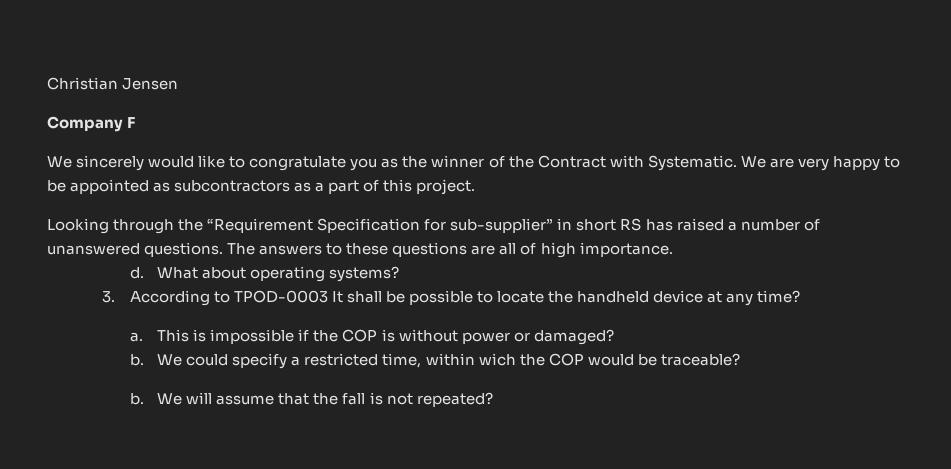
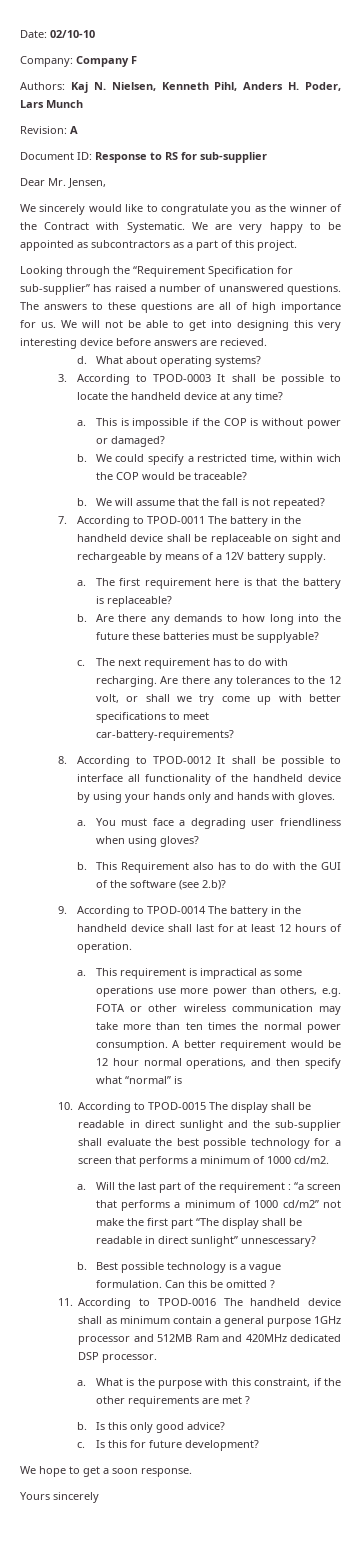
[47,77,179,90] Christian Jensen // -> [20,30,95,38] [20,56,73,67] Date: 02/10-10 // Company:
(136, 122) none -> [20,82,341,93] [20,100,83,108] [20,126,78,134] [20,152,267,163] [20,178,106,188] // Authors: Kaj N. Nielsen, Kenneth Pihl, Anders H. Poder, Lars Munch // Revision: A // Document ID: Response to RS for sub-supplier // Dear Mr. Jensen,
[557,218,642,231] in short RS -> (90, 289) none
[579,242,673,257] importance. -> [281,302,341,313] [20,320,341,331] [20,338,267,349] importance for us. We will not be able to get into designing this very interesting device before answers are recieved.
(493, 399) none -> [57,516,301,527] [76,534,342,545] [76,552,326,563] [76,578,341,589] [95,596,172,607] [76,614,342,625] [95,632,319,643] [76,658,288,669] [95,676,342,687] [95,694,342,705] [95,712,209,723] [95,730,234,741] [57,756,341,767] [76,774,341,785] [76,792,335,803] [76,818,341,829] [95,836,199,847] [76,862,342,873] [95,880,226,890] [57,906,301,917] [76,924,342,932] [76,942,132,953] [76,968,302,979] [95,986,342,997] [95,1004,341,1015] [95,1022,341,1033] [95,1040,341,1051] [95,1058,341,1069] [95,1076,182,1084] [57,1102,312,1113] [78,1120,341,1131] [78,1138,341,1149] [78,1156,330,1167] [76,1182,342,1193] [95,1200,341,1211] [95,1218,302,1229] [95,1236,316,1247] [76,1262,281,1273] [95,1280,275,1288] [57,1298,341,1309] [78,1316,341,1327] [78,1334,341,1345] [78,1352,158,1363] [76,1378,342,1389] [95,1396,250,1407] [76,1422,225,1433] [76,1440,259,1451] [20,1466,192,1477] [20,1492,99,1503] // 7. According to TPOD-0011 The battery in the handheld device shall be replaceable on sight and rechargeable by means of a 12V battery supply. // a. The first requirement here is that the battery is replaceable? // b. Are there any demands to how long into the future these batteries must be supplyable? // c. The next requirement has to do with recharging. Are there any tolerances to the 12 volt, or shall we try come up with better specifications to meet car-battery-requirements? // 8. According to TPOD-0012 It shall be possible to interface all functionality of the handheld device by using your hands only and hands with gloves. // a. You must face a degrading user friendliness when using gloves? // b. This Requirement also has to do with the GUI of the software (see 2.b)? // 9. According to TPOD-0014 The battery in the handheld device shall last for at least 12 hours of operation. // a. This requirement is impractical as some operations use more power than others, e.g. FOTA or other wireless communication may take more than ten times the normal power consumption. A better requirement would be 12 hour normal operations, and then specify what “normal” is // 10. According to TPOD-0015 The display shall be readable in direct sunlight and the sub-supplier shall evaluate the best possible technology for a screen that performs a minimum of 1000 cd/m2. // a. Will the last part of the requirement : “a screen that performs a minimum of 1000 cd/m2” not make the first part “The display shall be readable in direct sunlight” unnescessary? // b. Best possible technology is a vague formulation. Can this be omitted ? // 11. According to TPOD-0016 The handheld device shall as minimum contain a general purpose 1GHz processor and 512MB Ram and 420MHz dedicated DSP processor. // a. What is the purpose with this constraint, if the other requirements are met ? // b. Is this only good advice? // c. Is this for future development? // We hope to get a soon response. // Yours sincerely

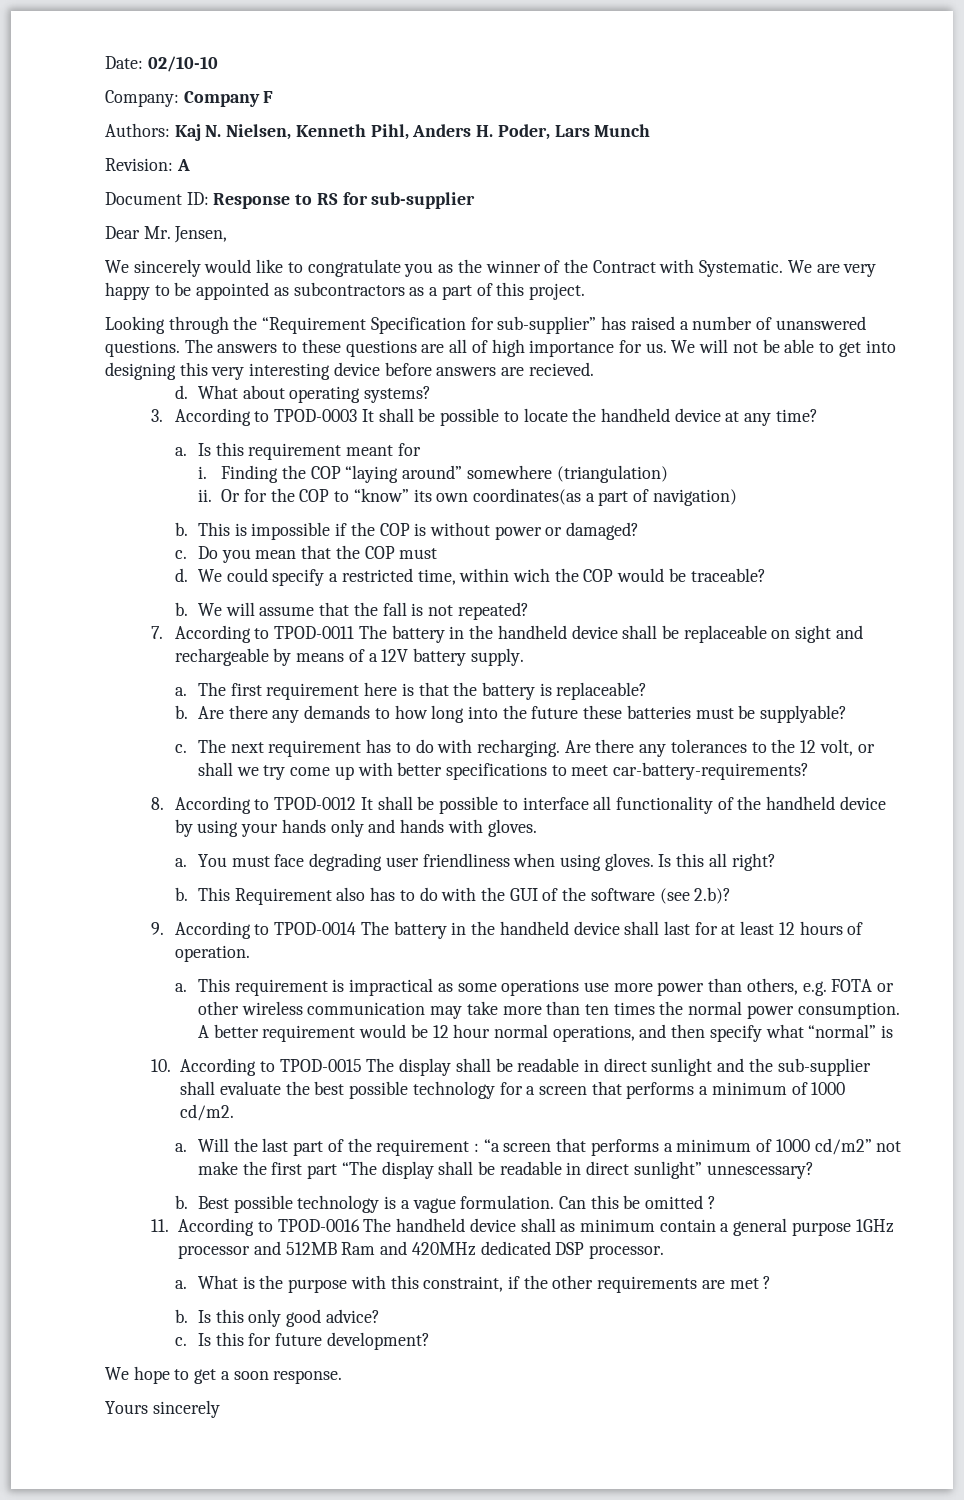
(86, 423) none -> [197,442,421,460] [197,465,668,483] [197,488,737,506] [174,522,188,536] Is this requirement meant for // i. Finding the COP “laying around” somewhere (triangulation) // ii. Or for the COP to “know” its own coordinates(as a part of navigation) // b.
[76,454,87,462] b. -> [174,545,438,563] [174,568,188,582] c. Do you mean that the COP must // d.
[179,820,186,826] a -> (305, 860) none
[159,836,199,847] gloves? -> [604,853,776,871] gloves. Is this all right?

